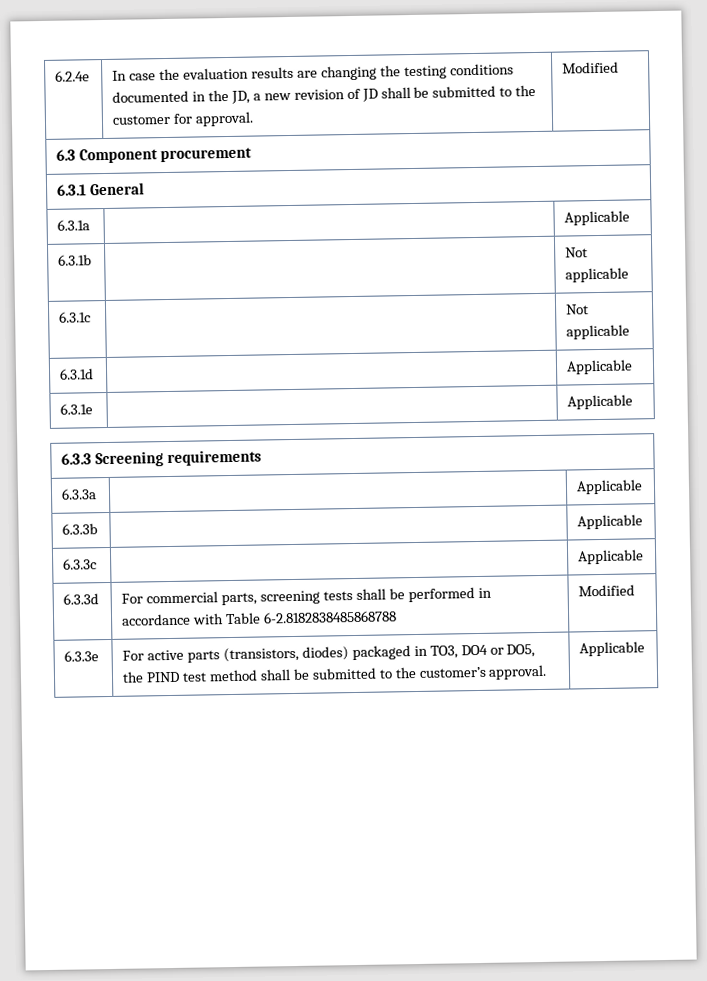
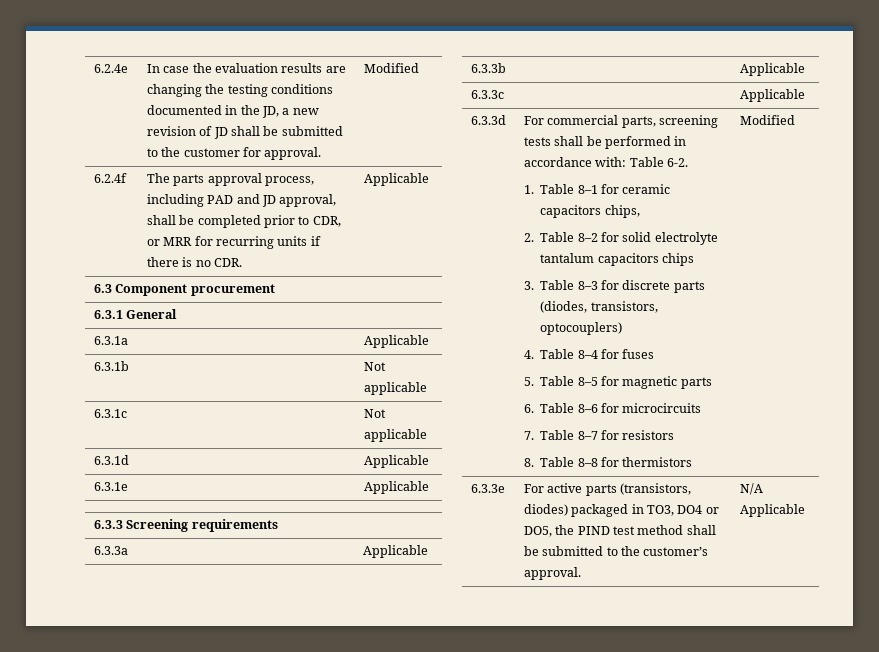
(620, 67) none -> [93,173,127,183] [146,173,315,186] [146,194,337,207] [146,215,341,228] [146,236,321,249] [146,257,243,267] [363,173,429,186] // 6.2.4f | The parts approval process, including PAD and JD approval, shall be completed prior to CDR, or MRR for recurring units if there is no CDR. | Applicable
[192,610,398,625] with Table 6-2.8182838485868788 -> [595,157,689,167] [523,184,671,194] [540,205,640,218] [523,232,718,245] [540,253,694,266] [523,280,705,293] [540,301,658,313] [540,322,623,335] [523,349,655,359] [523,376,712,389] [523,403,702,413] [523,430,675,440] [523,457,693,467] with: Table 6-2. // 1. Table 8–1 for ceramic capacitors chips, // 2. Table 8–2 for solid electrolyte tantalum capacitors chips // 3. Table 8–3 for discrete parts (diodes, transistors, optocouplers) // 4. Table 8–4 for fuses // 5. Table 8–5 for magnetic parts // 6. Table 8–6 for microcircuits // 7. Table 8–7 for resistors // 8. Table 8–8 for thermistors
(548, 672) none -> [739,483,763,495] N/A

